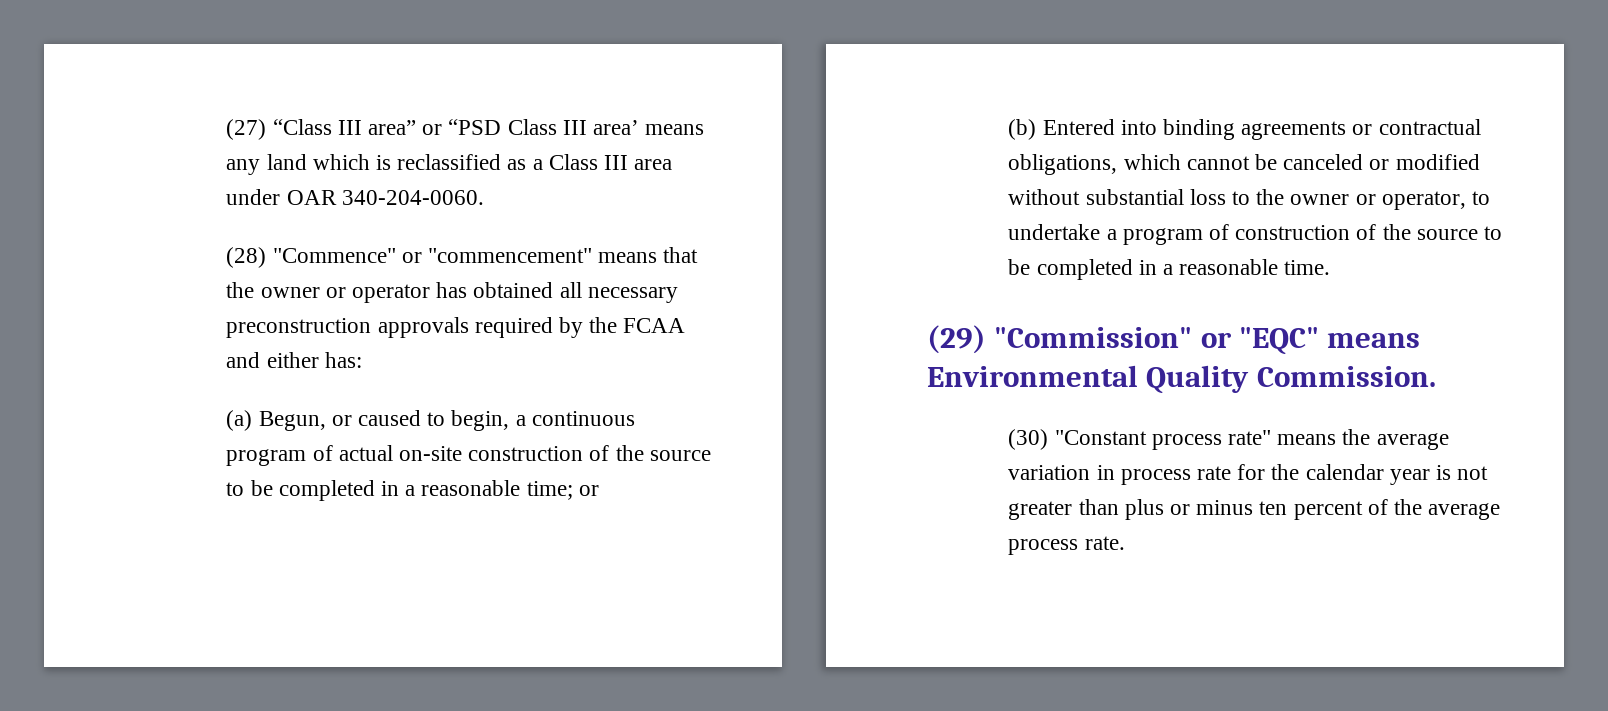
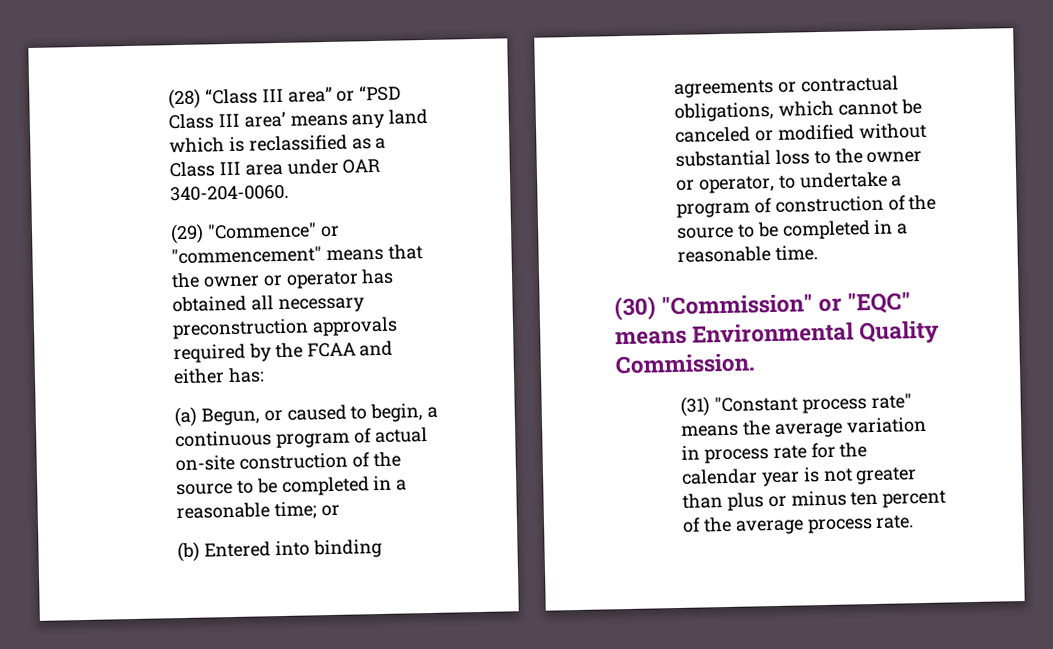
[226,119,267,140] (27) -> [168,88,202,110] (28)
[226,247,267,268] (28) -> [170,223,205,245] (29)
[927,325,986,354] (29) -> [614,296,656,321] (30)
[1008,429,1049,450] (30) -> [680,396,711,417] (31)

